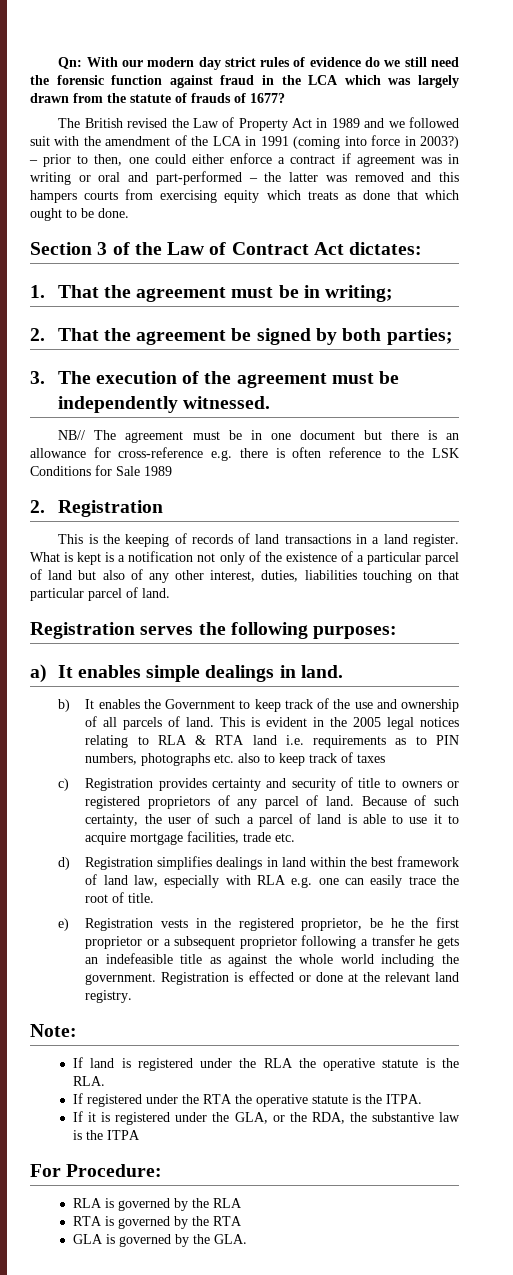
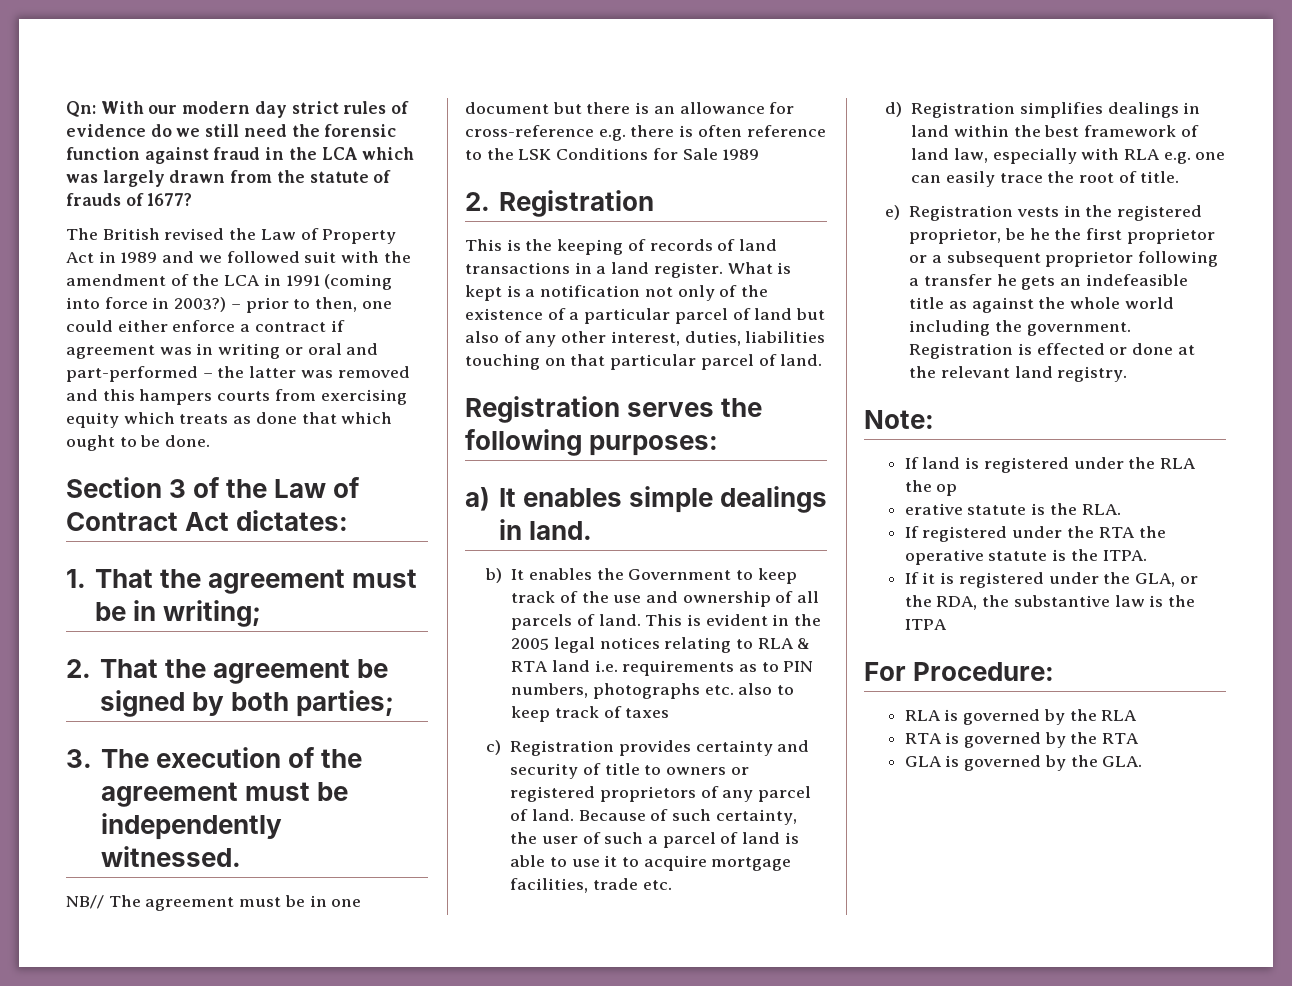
[323,1058,376,1071] operative -> [936,484,958,496] [904,503,963,515] op // erative

